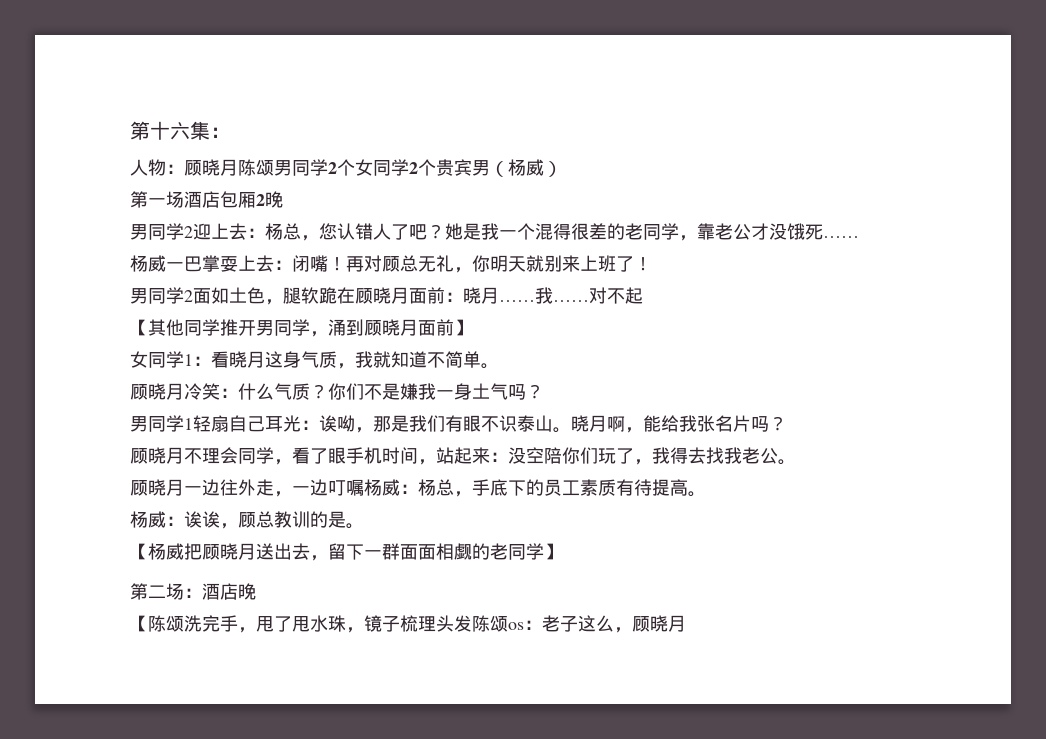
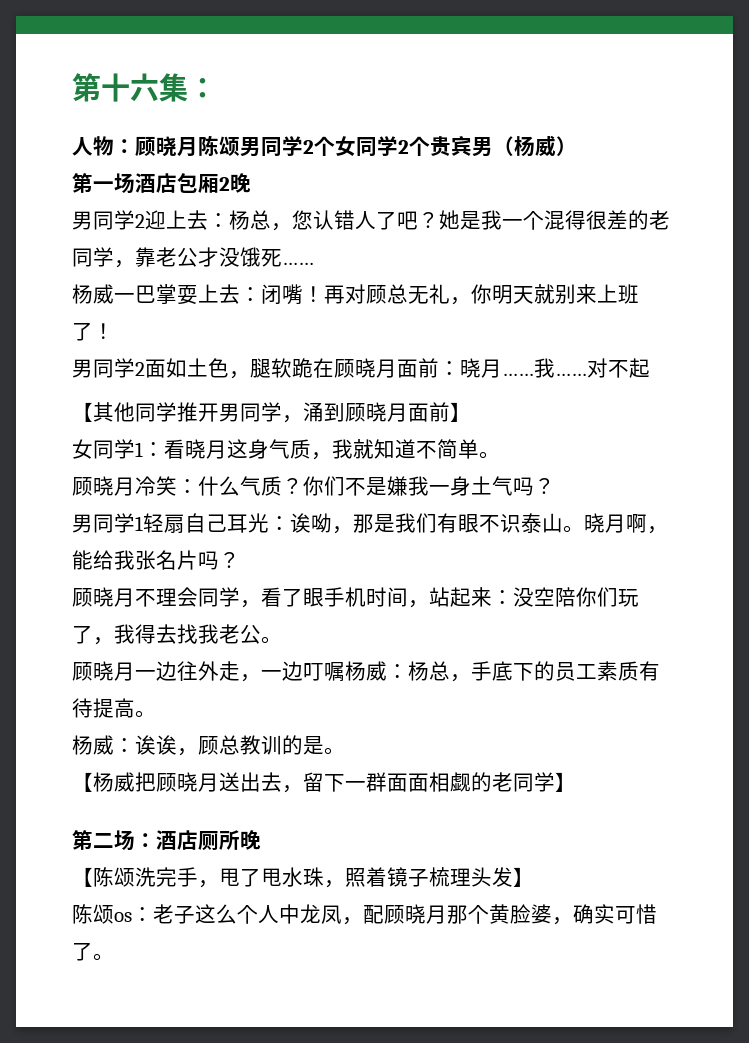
(238, 591) none -> [198,830,240,851] 厕所
(364, 630) none -> [345,867,387,887] 照着
(472, 623) none -> [513,867,534,887] 】 //
[614,615,686,633] ，顾晓月 -> [237,904,657,925] [72,942,114,961] 个人中龙凤，配顾晓月那个黄脸婆，确实可惜了。

